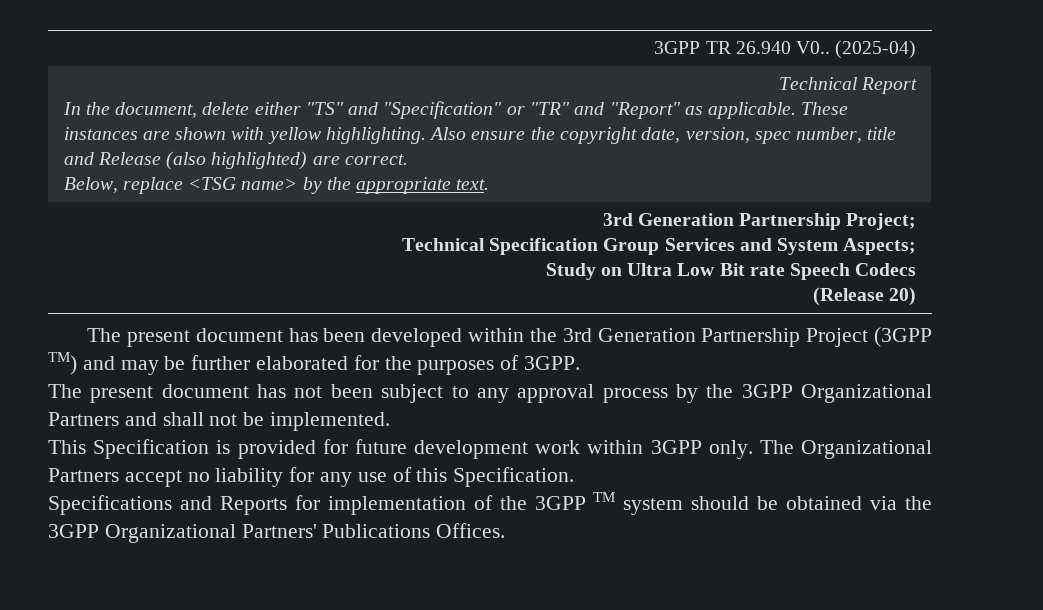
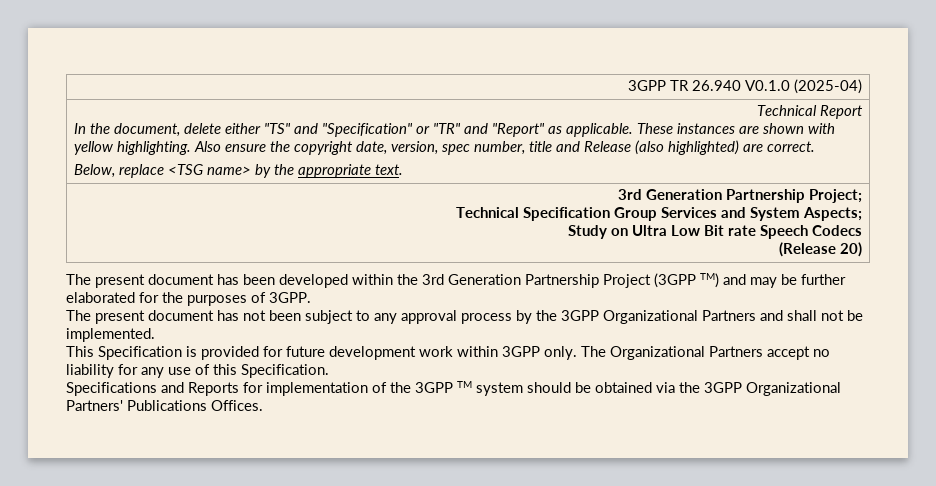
[796,41,831,54] V0.. -> [744,80,790,91] V0.1.0

